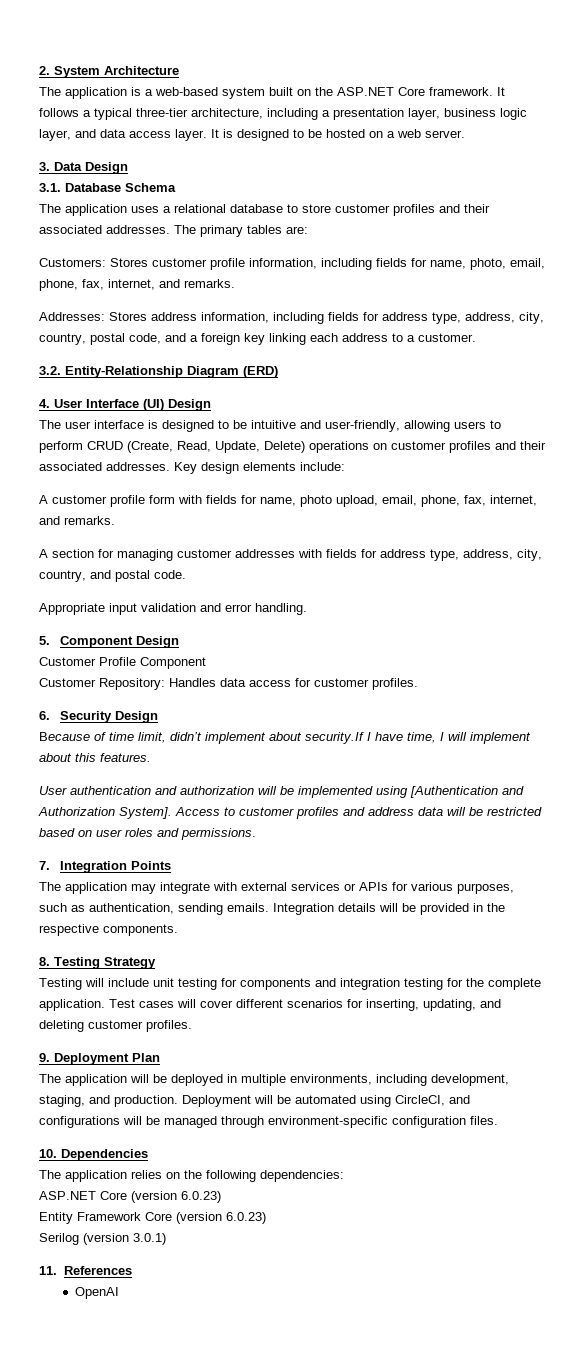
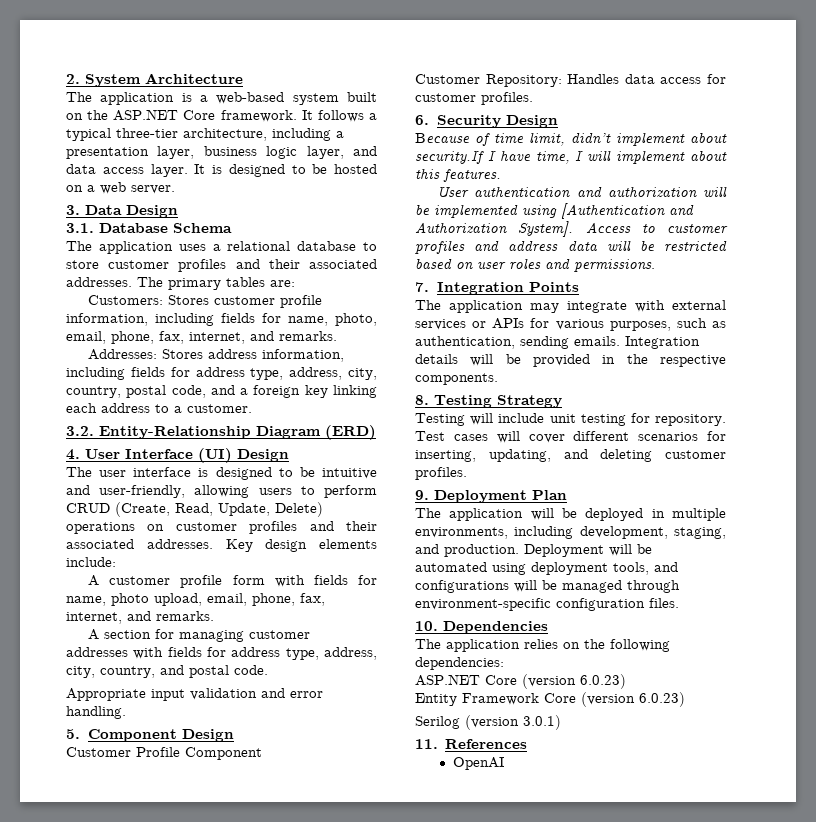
[240,978,541,990] [39,999,105,1011] components and integration testing for the complete application. -> [655,414,726,426] repository.
[395,1095,445,1106] CircleCI, -> [531,562,649,575] deployment tools,

